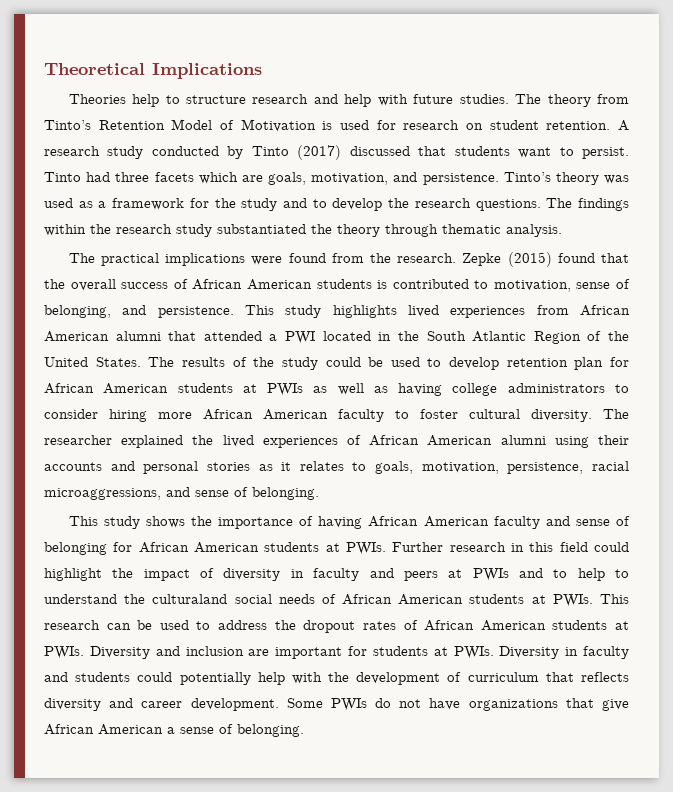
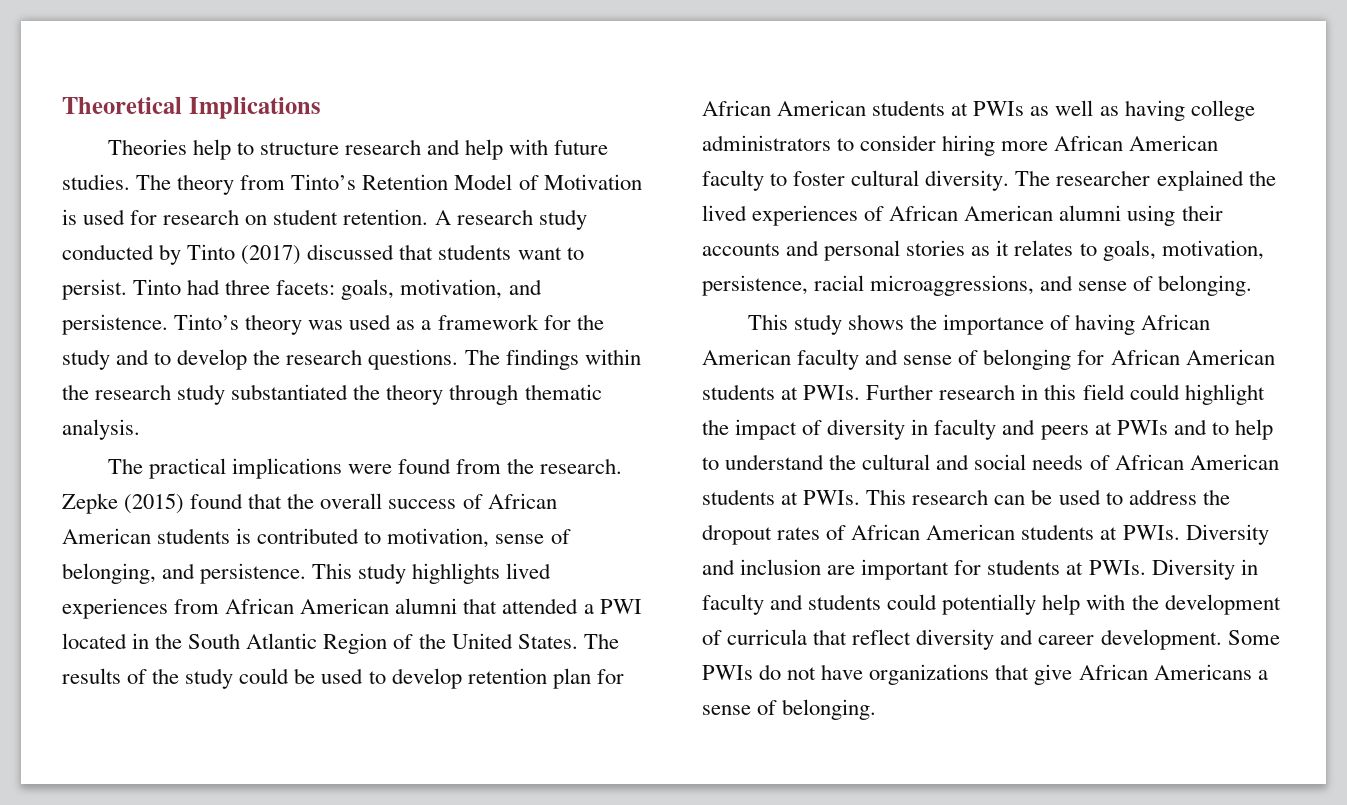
[154,172,263,184] facets which are -> [276,280,336,295] facets:
[152,594,228,604] culturaland -> [862,454,970,470] cultural and
[467,672,629,682] curriculum that reflects -> [727,629,912,645] curricula that reflect
[98,724,163,735] American -> [1153,664,1252,680] Americans

